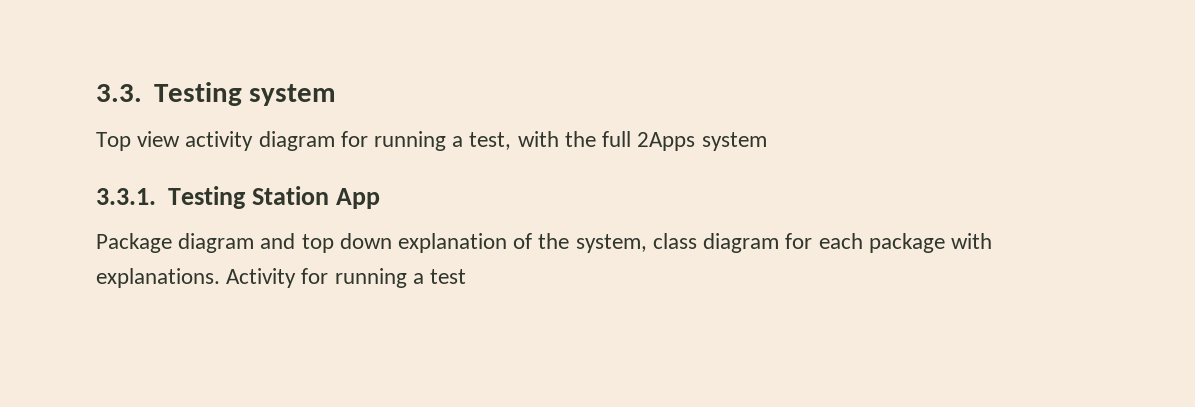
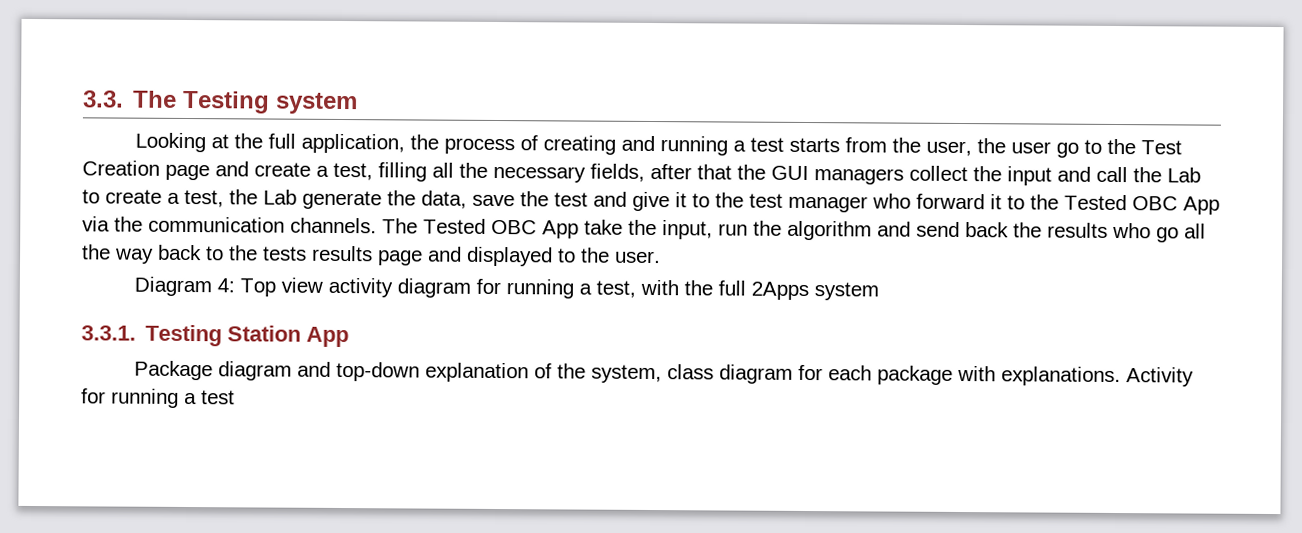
(142, 93) none -> [133,90,178,108] The
(337, 95) none -> [135,132,1183,158] [82,160,1201,186] [82,189,1220,215] [82,216,1206,243] [82,244,661,267] [134,276,236,297] Looking at the full application, the process of creating and running a test starts from the user, the user go to the Test Creation page and create a test, filling all the necessary fields, after that the GUI managers collect the input and call the Lab to create a test, the Lab generate the data, save the test and give it to the test manager who forward it to the Tested OBC App via the communication channels. The Tested OBC App take the input, run the algorithm and send back the results who go all the way back to the tests results page and displayed to the user. // Diagram 4:
[301,233,392,253] top down -> [336,361,421,382] top-down

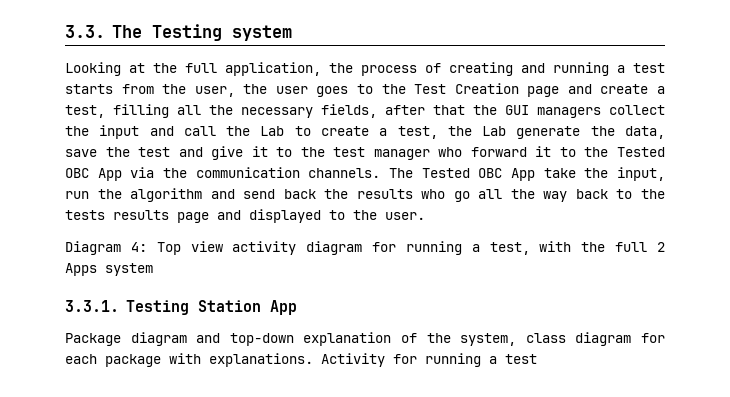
[1056,142,1080,158] go -> [316,86,349,97] goes
[751,281,810,301] 2Apps -> [657,242,665,252] [65,263,97,276] 2 Apps

